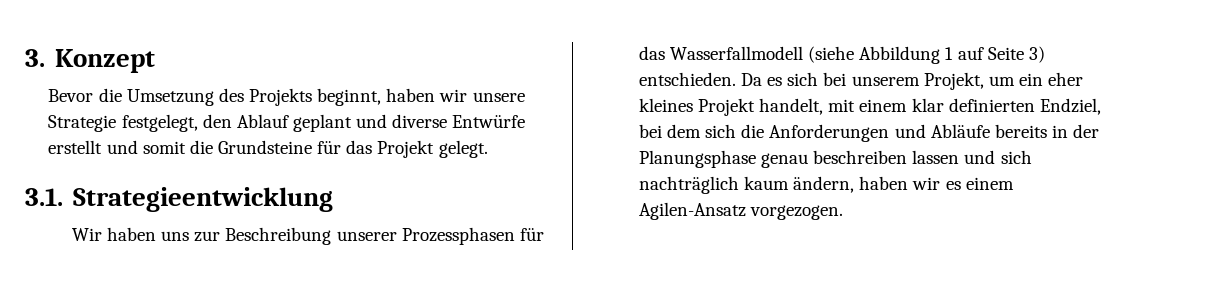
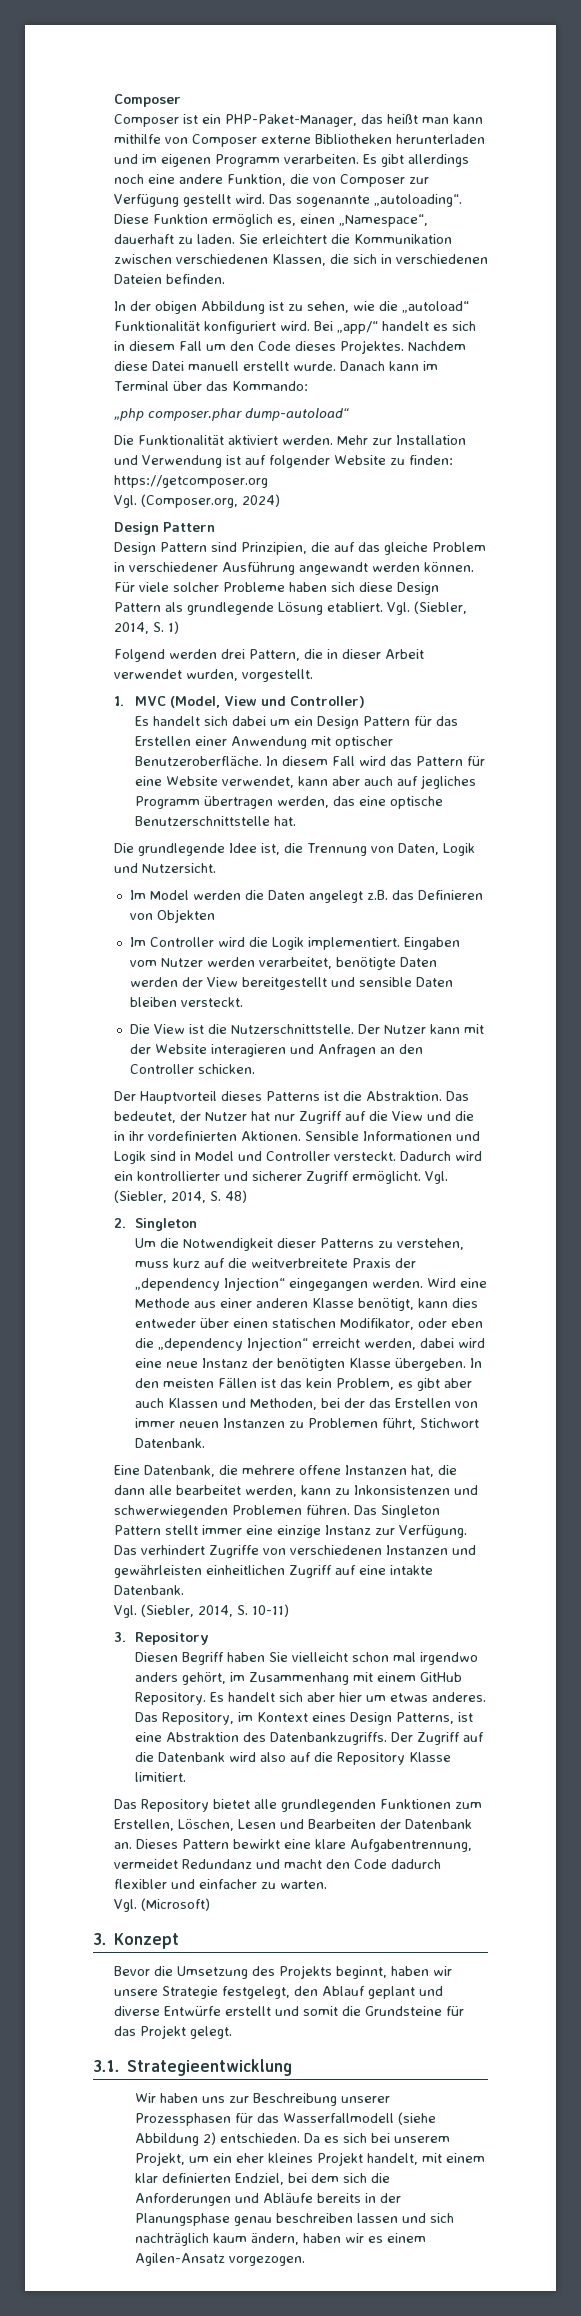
(25, 58) none -> [113,94,181,107] [113,114,483,127] [113,134,485,147] [113,154,469,167] [113,174,429,187] [113,194,462,207] [113,213,428,227] [113,234,452,244] [113,254,488,266] [113,274,225,284] [113,301,469,314] [113,321,476,334] [113,340,466,354] [113,361,438,371] [113,381,308,391] [113,408,349,421] [113,435,466,445] [113,455,453,468] [113,475,268,488] [113,494,280,508] [113,522,215,535] [113,542,486,555] [113,561,474,575] [113,582,439,595] [113,601,467,615] [113,621,179,634] [113,649,424,662] [113,669,313,682] [113,696,365,708] [134,716,458,729] [134,736,393,749] [134,756,485,766] [134,775,476,789] [134,796,443,809] [134,816,296,826] [113,843,475,856] [113,863,216,873] [129,890,483,903] [129,909,215,923] [129,937,460,950] [129,956,437,970] [129,977,453,990] [129,997,243,1007] [129,1024,484,1034] [129,1044,423,1057] [129,1064,255,1074] [113,1091,469,1104] [113,1111,474,1124] [113,1131,480,1141] [113,1151,482,1164] [113,1170,448,1184] [113,1190,247,1203] [113,1218,197,1231] [134,1238,464,1251] [134,1258,416,1268] [134,1277,487,1291] [134,1297,478,1311] [134,1318,483,1330] [134,1337,485,1351] [134,1357,482,1371] [134,1378,472,1391] [134,1398,478,1410] [134,1418,479,1430] [134,1438,205,1448] [113,1465,457,1477] [113,1485,478,1497] [113,1505,440,1518] [113,1525,467,1538] [113,1545,476,1558] [113,1565,433,1578] [113,1585,184,1595] [113,1604,289,1618] [113,1632,209,1645] [134,1652,478,1665] [134,1671,462,1685] [134,1692,486,1705] [134,1712,473,1725] [134,1732,484,1745] [134,1752,451,1765] [134,1772,186,1782] [113,1799,482,1812] [113,1818,472,1831] [113,1839,472,1852] [113,1859,441,1869] [113,1879,327,1889] [113,1898,210,1912] Composer // Composer ist ein PHP-Paket-Manager, das heißt man kann mithilfe von Composer externe Bibliotheken herunterladen und im eigenen Programm verarbeiten. Es gibt allerdings noch eine andere Funktion, die von Composer zur Verfügung gestellt wird. Das sogenannte „autoloading“. Diese Funktion ermöglich es, einen „Namespace“, dauerhaft zu laden. Sie erleichtert die Kommunikation zwischen verschiedenen Klassen, die sich in verschiedenen Dateien befinden. // In der obigen Abbildung ist zu sehen, wie die „autoload“ Funktionalität konfiguriert wird. Bei „app/“ handelt es sich in diesem Fall um den Code dieses Projektes. Nachdem diese Datei manuell erstellt wurde. Danach kann im Terminal über das Kommando: // „php composer.phar dump-autoload“ // Die Funktionalität aktiviert werden. Mehr zur Installation und Verwendung ist auf folgender Website zu finden: https://getcomposer.org // Vgl. (Composer.org, 2024) // Design Pattern // Design Pattern sind Prinzipien, die auf das gleiche Problem in verschiedener Ausführung angewandt werden können. Für viele solcher Probleme haben sich diese Design Pattern als grundlegende Lösung etabliert. Vgl. (Siebler, 2014, S. 1) // Folgend werden drei Pattern, die in dieser Arbeit verwendet wurden, vorgestellt. // 1. MVC (Model, View und Controller) // Es handelt sich dabei um ein Design Pattern für das Erstellen einer Anwendung mit optischer Benutzeroberfläche. In diesem Fall wird das Pattern für eine Website verwendet, kann aber auch auf jegliches Programm übertragen werden, das eine optische Benutzerschnittstelle hat. // Die grundlegende Idee ist, die Trennung von Daten, Logik und Nutzersicht. // Im Model werden die Daten angelegt z.B. das Definieren von Objekten // Im Controller wird die Logik implementiert. Eingaben vom Nutzer werden verarbeitet, benötigte Daten werden der View bereitgestellt und sensible Daten bleiben versteckt. // Die View ist die Nutzerschnittstelle. Der Nutzer kann mit der Website interagieren und Anfragen an den Controller schicken. // Der Hauptvorteil dieses Patterns ist die Abstraktion. Das bedeutet, der Nutzer hat nur Zugriff auf die View und die in ihr vordefinierten Aktionen. Sensible Informationen und Logik sind in Model und Controller versteckt. Dadurch wird ein kontrollierter und sicherer Zugriff ermöglicht. Vgl. (Siebler, 2014, S. 48) // 2. Singleton // Um die Notwendigkeit dieser Patterns zu verstehen, muss kurz auf die weitverbreitete Praxis der „dependency Injection“ eingegangen werden. Wird eine Methode aus einer anderen Klasse benötigt, kann dies entweder über einen statischen Modifikator, oder eben die „dependency Injection“ erreicht werden, dabei wird eine neue Instanz der benötigten Klasse übergeben. In den meisten Fällen ist das kein Problem, es gibt aber auch Klassen und Methoden, bei der das Erstellen von immer neuen Instanzen zu Problemen führt, Stichwort Datenbank. // Eine Datenbank, die mehrere offene Instanzen hat, die dann alle bearbeitet werden, kann zu Inkonsistenzen und schwerwiegenden Problemen führen. Das Singleton Pattern stellt immer eine einzige Instanz zur Verfügung. Das verhindert Zugriffe von verschiedenen Instanzen und gewährleisten einheitlichen Zugriff auf eine intakte Datenbank. // Vgl. (Siebler, 2014, S. 10-11) // 3. Repository // Diesen Begriff haben Sie vielleicht schon mal irgendwo anders gehört, im Zusammenhang mit einem GitHub Repository. Es handelt sich aber hier um etwas anderes. Das Repository, im Kontext eines Design Patterns, ist eine Abstraktion des Datenbankzugriffs. Der Zugriff auf die Datenbank wird also auf die Repository Klasse limitiert. // Das Repository bietet alle grundlegenden Funktionen zum Erstellen, Löschen, Lesen und Bearbeiten der Datenbank an. Dieses Pattern bewirkt eine klare Aufgabentrennung, vermeidet Redundanz und macht den Code dadurch flexibler und einfacher zu warten. // Vgl. (Microsoft) //
[945,46,1045,63] 1 auf Seite 3) -> [202,2132,216,2145] 2)

